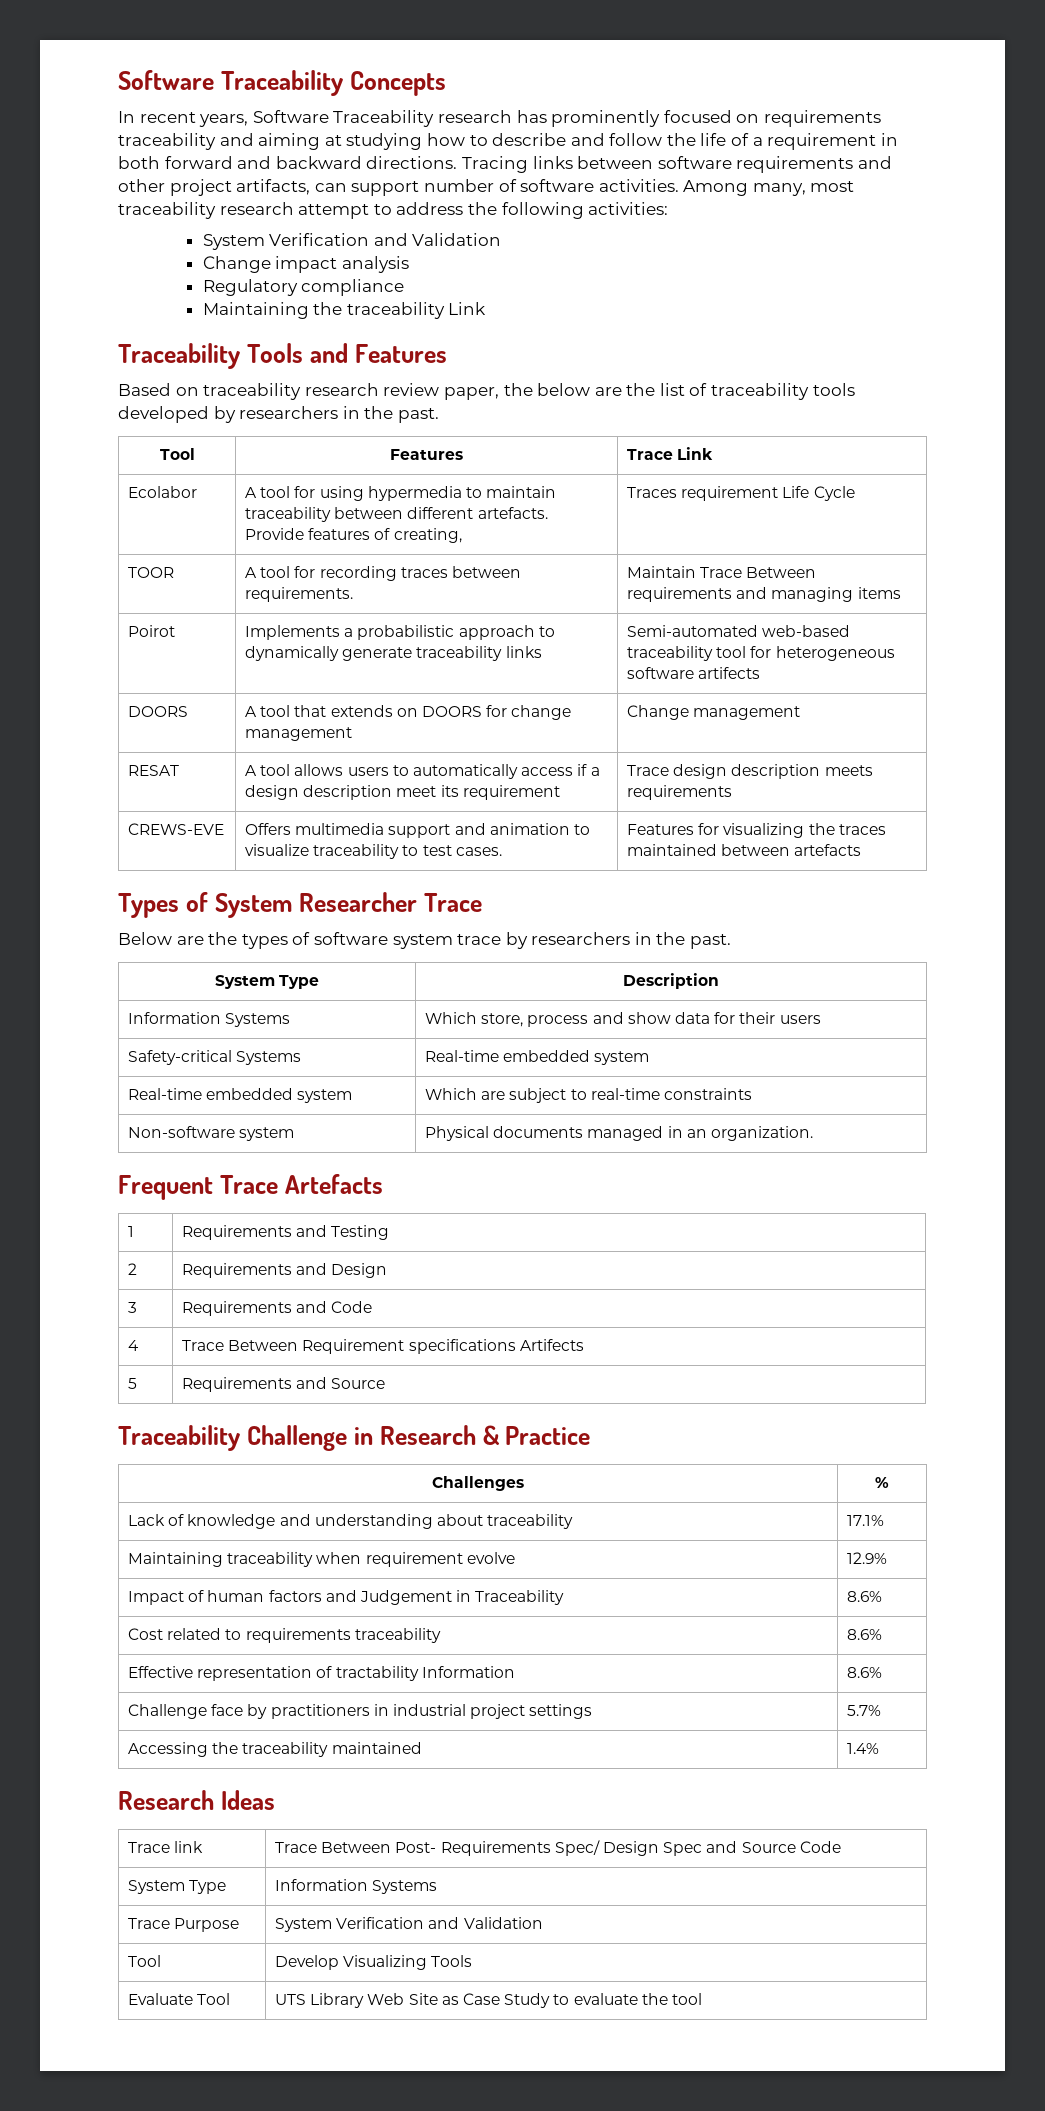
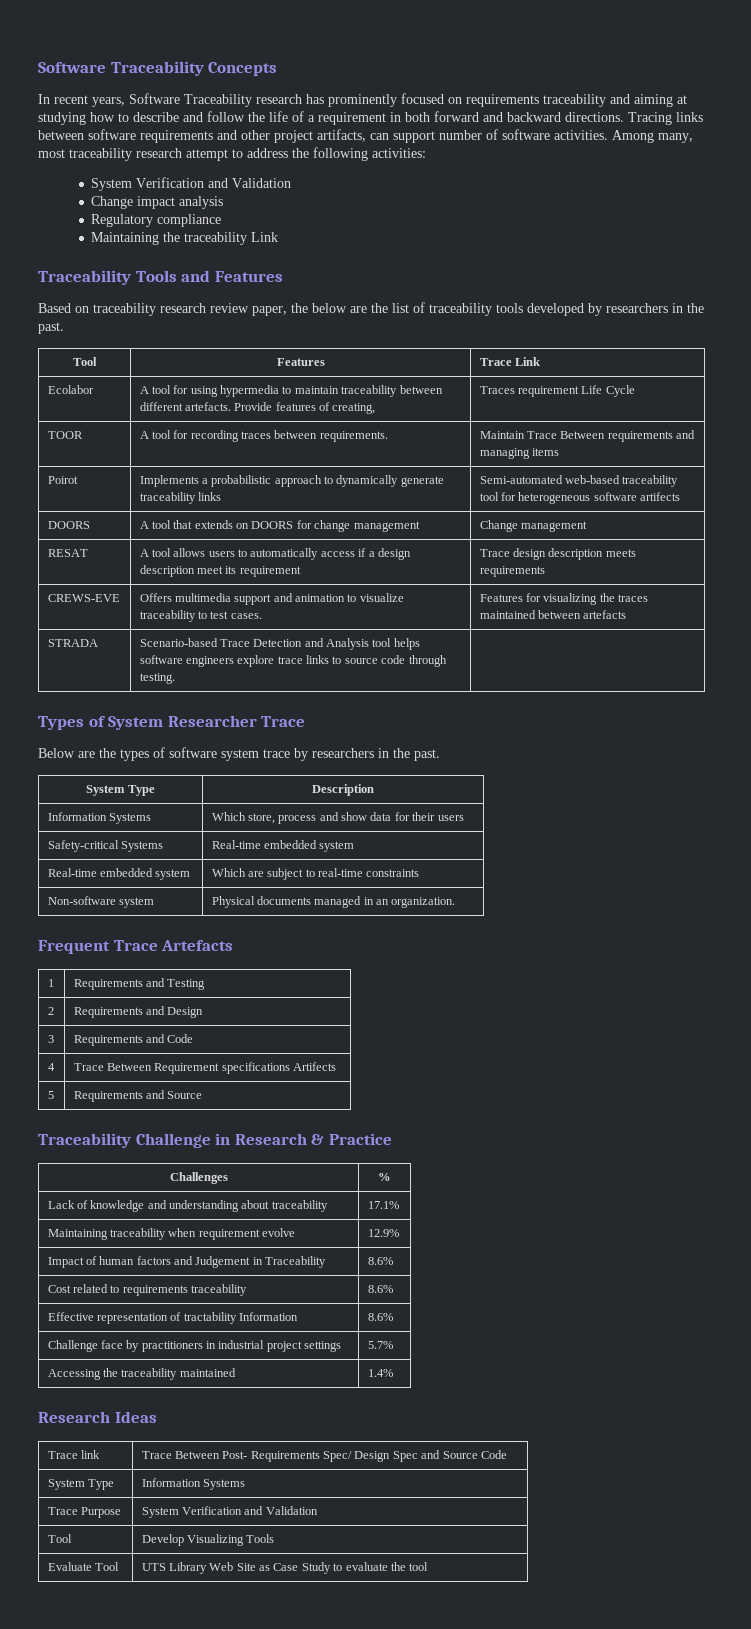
(862, 850) none -> [47,639,98,647] [139,638,420,650] [139,655,447,667] [139,673,175,684] // STRADA | Scenario-based Trace Detection and Analysis tool helps software engineers explore trace links to source code through testing. |

